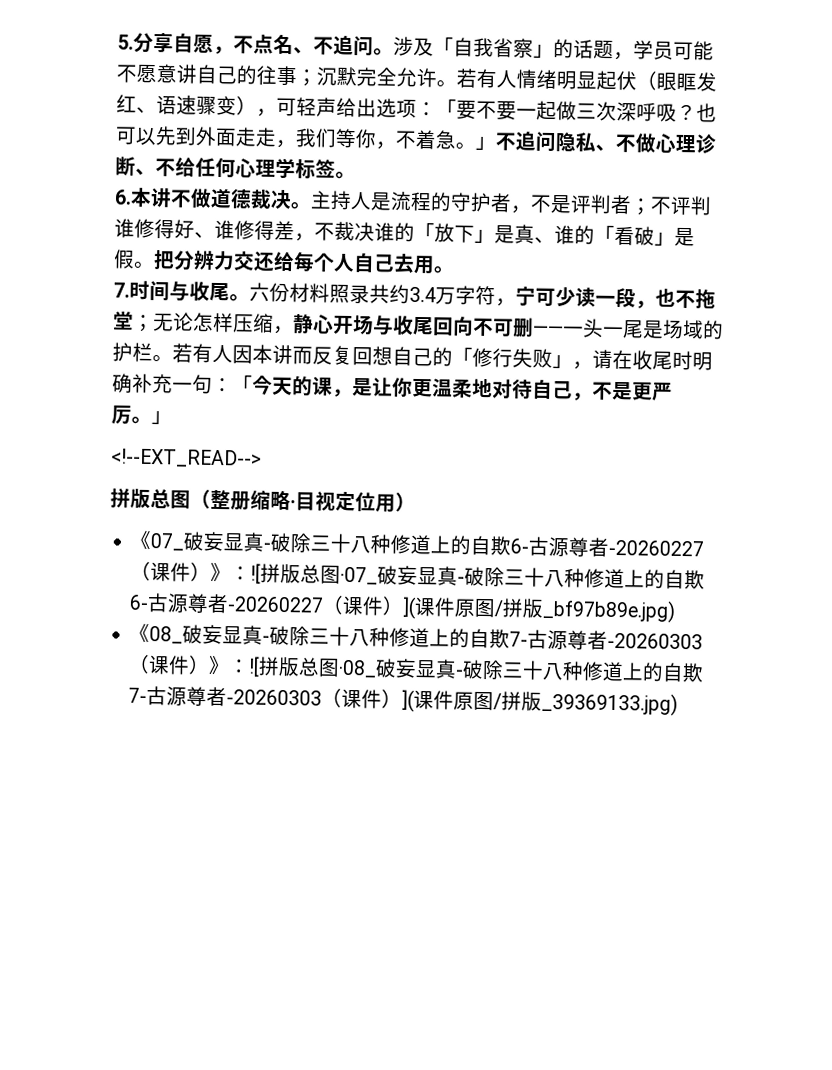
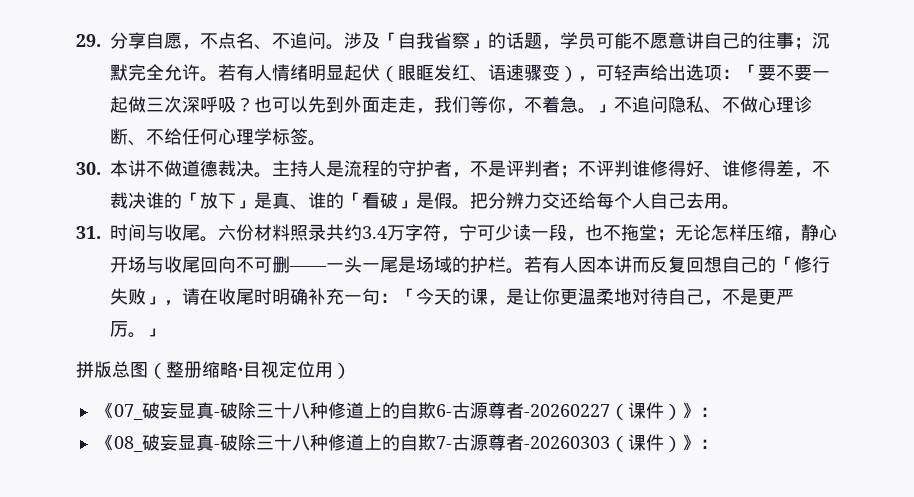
[117,34,134,50] 5. -> [76,34,101,47] 29.
[114,189,132,205] 6. -> [76,162,101,175] 30.
[113,282,130,298] 7. -> [76,226,101,239] 31.
[111,448,262,468] // <!--EXT_READ--> -> (164, 332) none
[250,563,706,590] [129,592,677,623] ![拼版总图·07_破妄显真-破除三十八种修道上的自欺6-古源尊者-20260227（课件）](课件原图/拼版_bf97b89e.jpg) -> (718, 412) none
[248,656,705,683] [128,685,679,716] ![拼版总图·08_破妄显真-破除三十八种修道上的自欺7-古源尊者-20260303（课件）](课件原图/拼版_39369133.jpg) -> (718, 444) none

